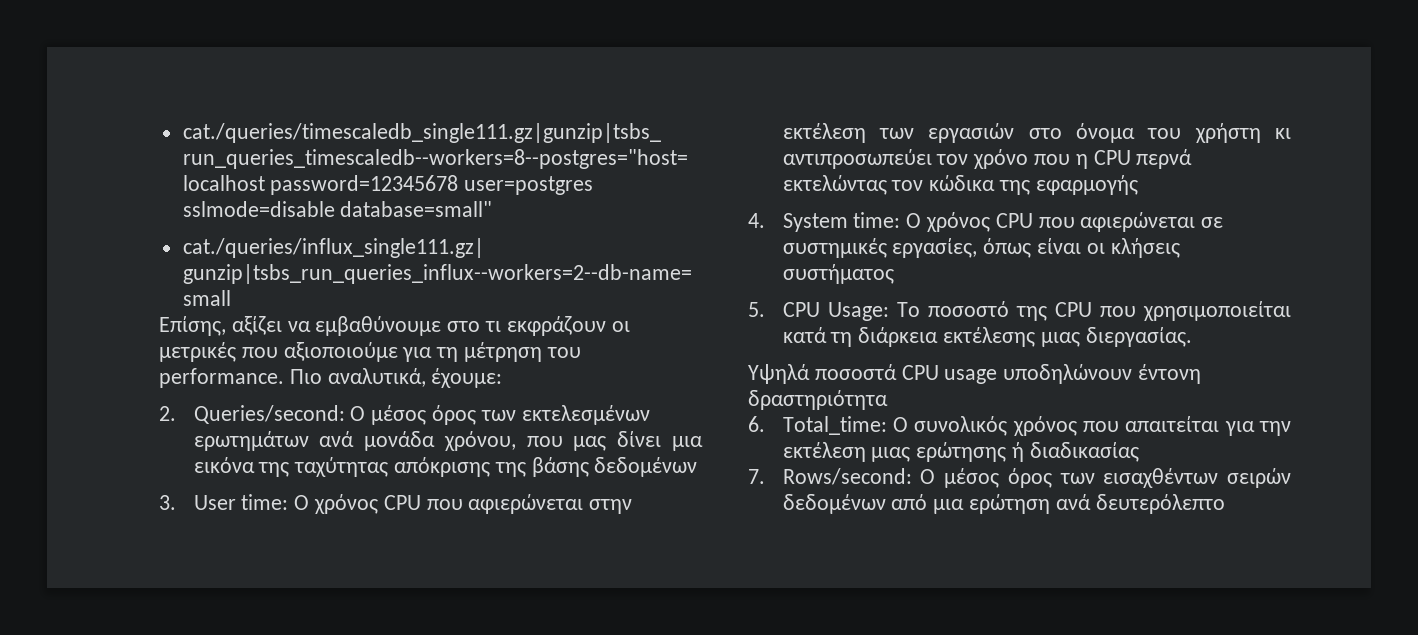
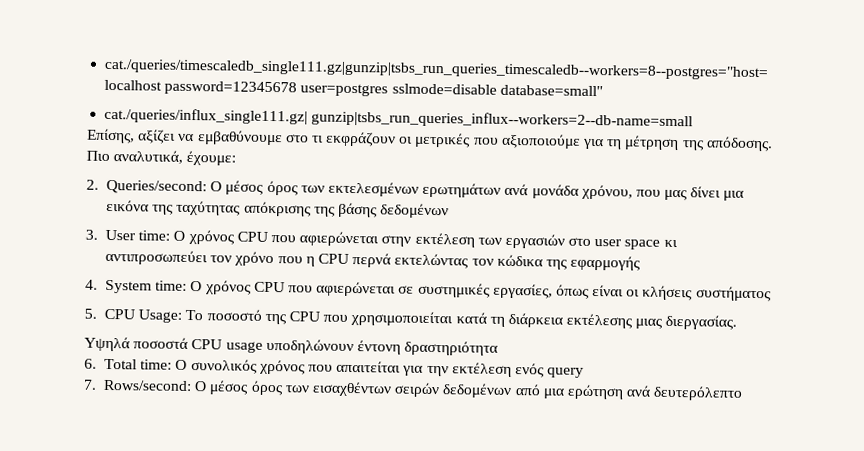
[546,347,581,358] [159,368,284,388] του performance. -> [681,136,773,152] της απόδοσης.
[1075,123,1261,143] όνομα του χρήστη -> [594,239,661,250] user space
[782,416,887,435] Total_time: -> [104,358,173,370] Total time:
[871,442,1139,462] μιας ερώτησης ή διαδικασίας -> [514,363,585,378] ενός query

